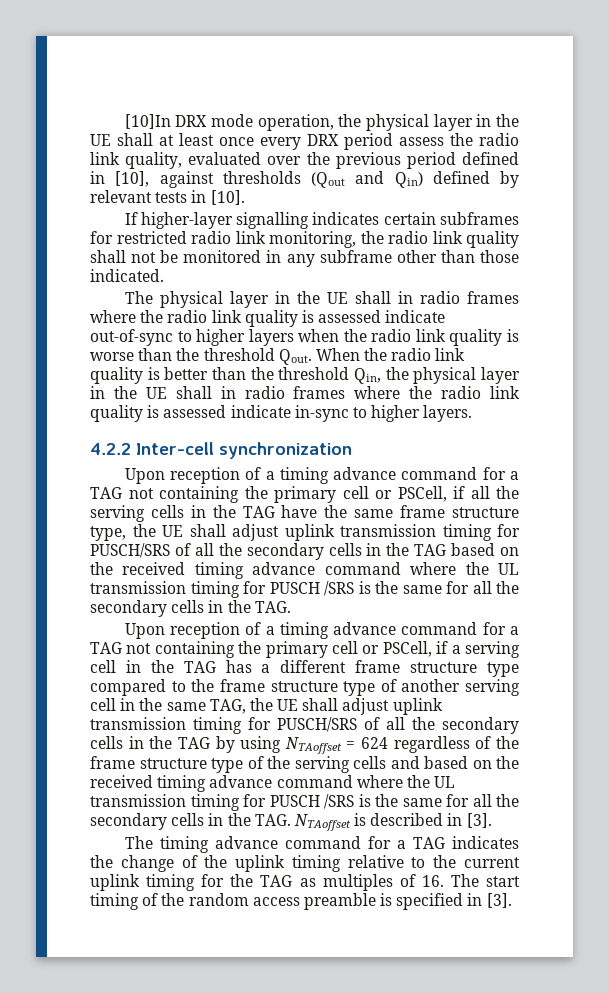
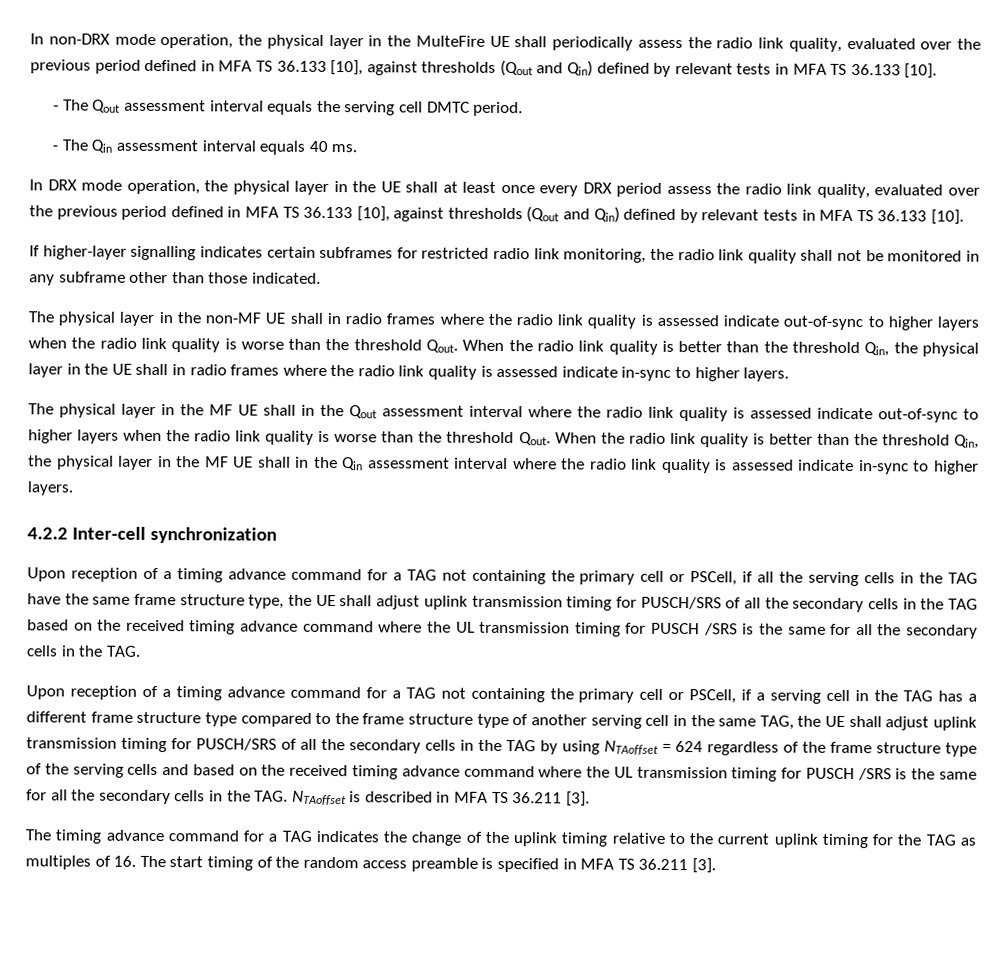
[124,114,171,129] [10]In -> [30,33,981,52] [30,59,938,79] [53,99,524,117] [52,139,358,155] [29,179,43,191] In non-DRX mode operation, the physical layer in the MulteFire UE shall periodically assess the radio link quality, evaluated over the previous period defined in MFA TS 36.133 [10], against thresholds (Qout and Qin) defined by relevant tests in MFA TS 36.133 [10]. // - The Qout assessment interval equals the serving cell DMTC period. // - The Qin assessment interval equals 40 ms. // In
(105, 177) none -> [244,206,354,219] MFA TS 36.133
(207, 196) none -> [819,209,928,222] MFA TS 36.133
(320, 297) none -> [205,312,262,324] non-MF
(473, 413) none -> [28,403,979,423] [28,429,979,449] [28,455,979,475] [27,481,73,496] // The physical layer in the MF UE shall in the Qout assessment interval where the radio link quality is assessed indicate out-of-sync to higher layers when the radio link quality is worse than the threshold Qout. When the radio link quality is better than the threshold Qin, the physical layer in the MF UE shall in the Qin assessment interval where the radio link quality is assessed indicate in-sync to higher layers.
(463, 819) none -> [454,791,563,804] MFA TS 36.211
(483, 899) none -> [580,858,689,871] MFA TS 36.211

